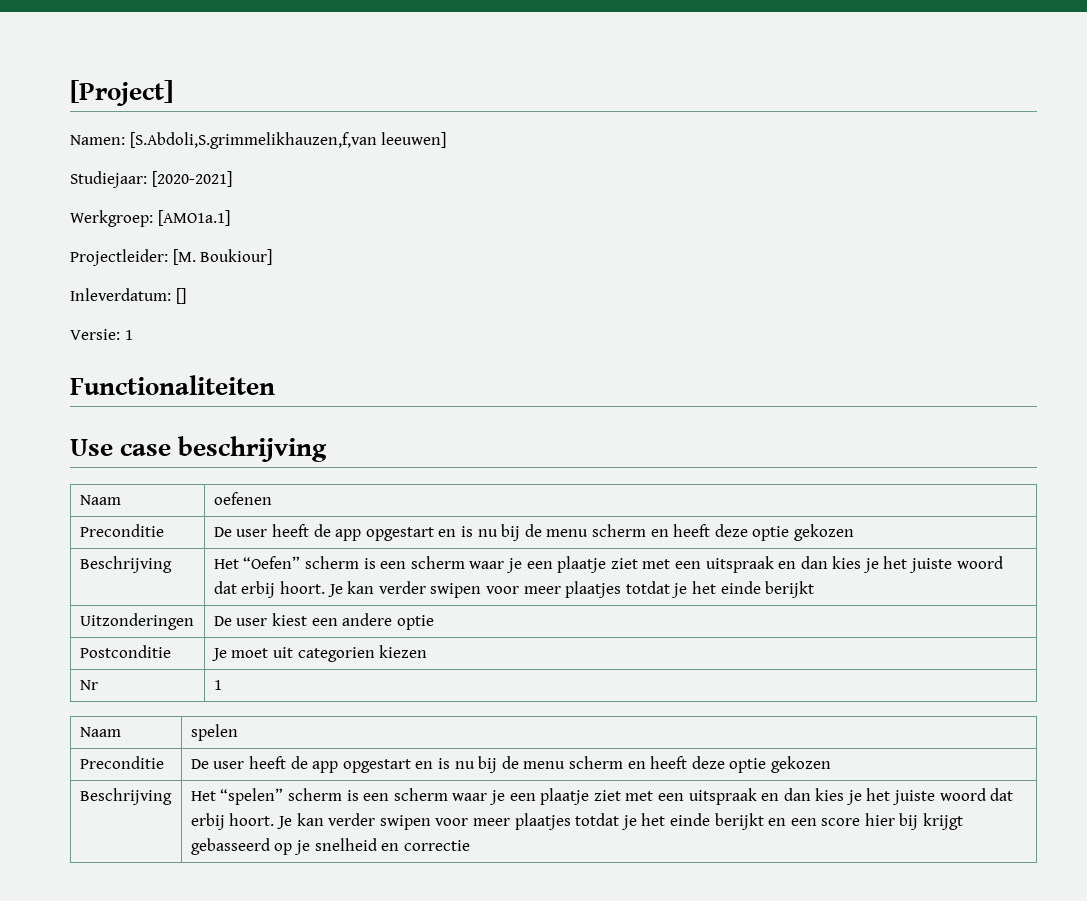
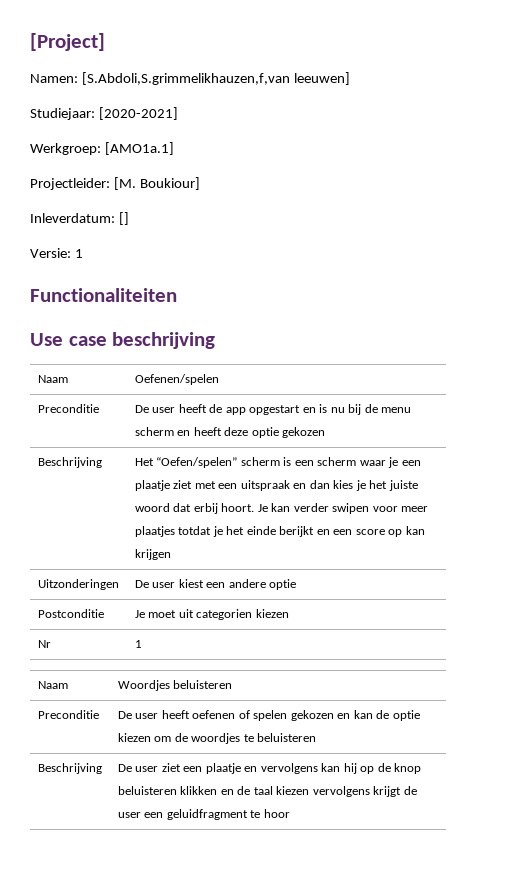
[213,492,272,505] oefenen -> [134,374,219,385] Oefenen/spelen
[243,556,1003,573] [213,581,815,598] [79,613,194,630] [213,613,434,630] [79,645,171,658] [211,645,428,662] [79,680,98,690] [213,680,222,690] [79,727,121,737] [190,724,238,741] [79,756,164,769] [190,756,831,773] [79,788,172,805] [190,788,284,805] “Oefen” scherm is een scherm waar je een plaatje ziet met een uitspraak en dan kies je het juiste woord dat erbij hoort. Je kan verder swipen voor meer plaatjes totdat je het einde berijkt // Uitzonderingen | De user kiest een andere optie // Postconditie | Je moet uit categorien kiezen // Nr | 1 // Naam | spelen // Preconditie | De user heeft de app opgestart en is nu bij de menu scherm en heeft deze optie gekozen // Beschrijving | Het “spelen” -> [156,457,238,468] “Oefen/spelen”
[864,813,964,830] [190,838,470,855] hier bij krijgt gebasseerd op je snelheid en correctie -> [388,526,425,537] [134,549,171,560] [37,579,119,590] [134,579,297,590] [37,609,104,618] [134,609,289,620] [37,640,51,648] [134,640,142,648] [37,681,68,689] [117,680,233,691] [37,710,99,719] [117,710,420,721] [117,733,317,744] [37,763,102,774] [117,763,422,774] [117,786,417,797] [117,809,290,820] op kan krijgen // Uitzonderingen | De user kiest een andere optie // Postconditie | Je moet uit categorien kiezen // Nr | 1 // Naam | Woordjes beluisteren // Preconditie | De user heeft oefenen of spelen gekozen en kan de optie kiezen om de woordjes te beluisteren // Beschrijving | De user ziet een plaatje en vervolgens kan hij op de knop beluisteren klikken en de taal kiezen vervolgens krijgt de user een geluidfragment te hoor

